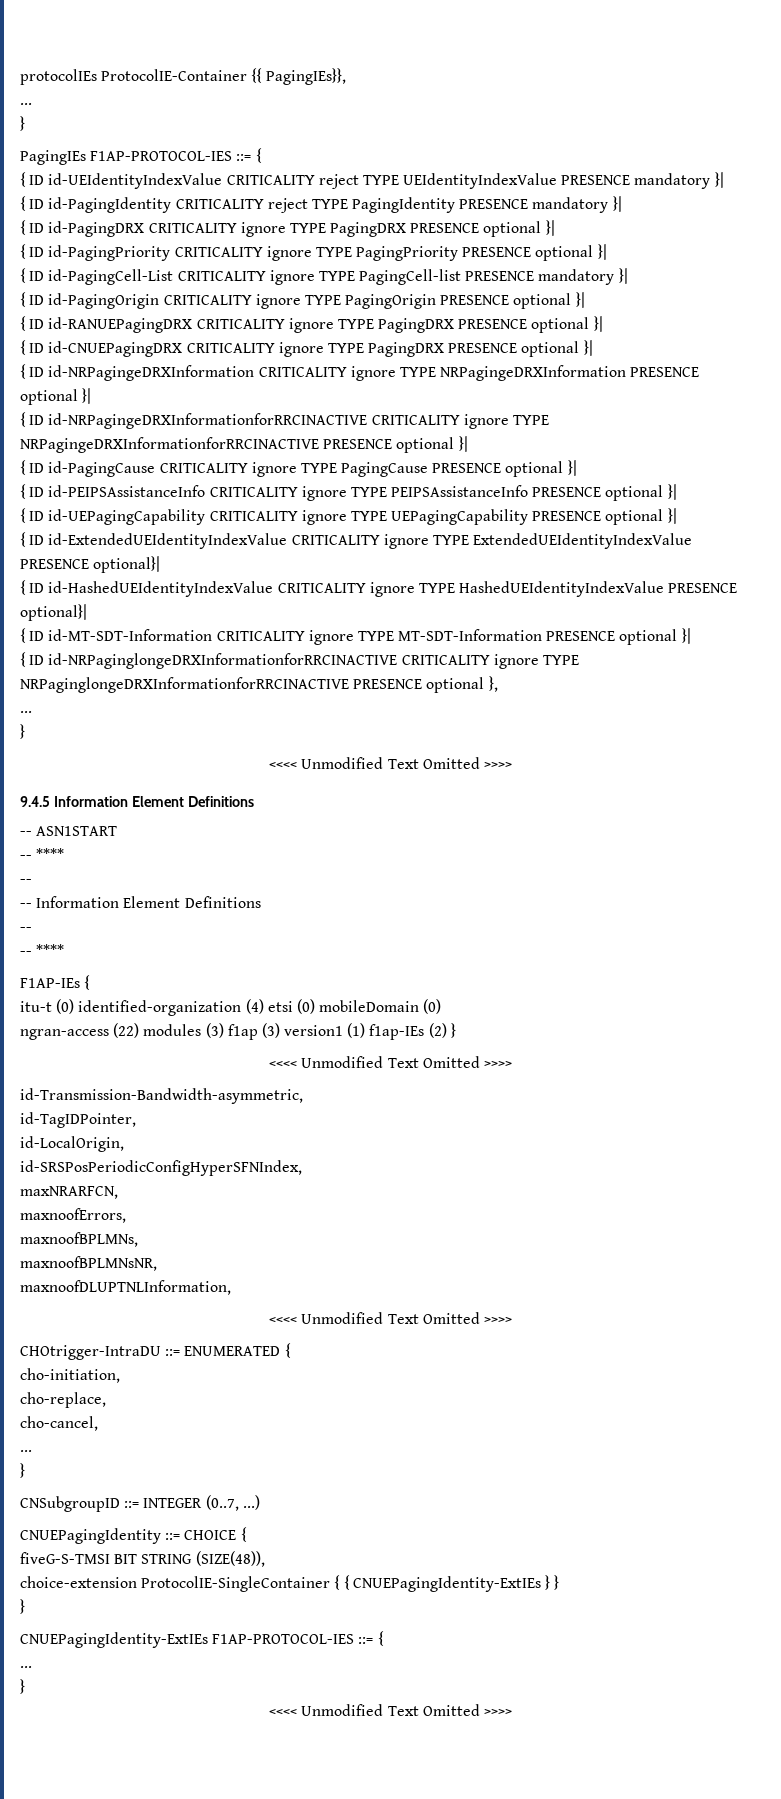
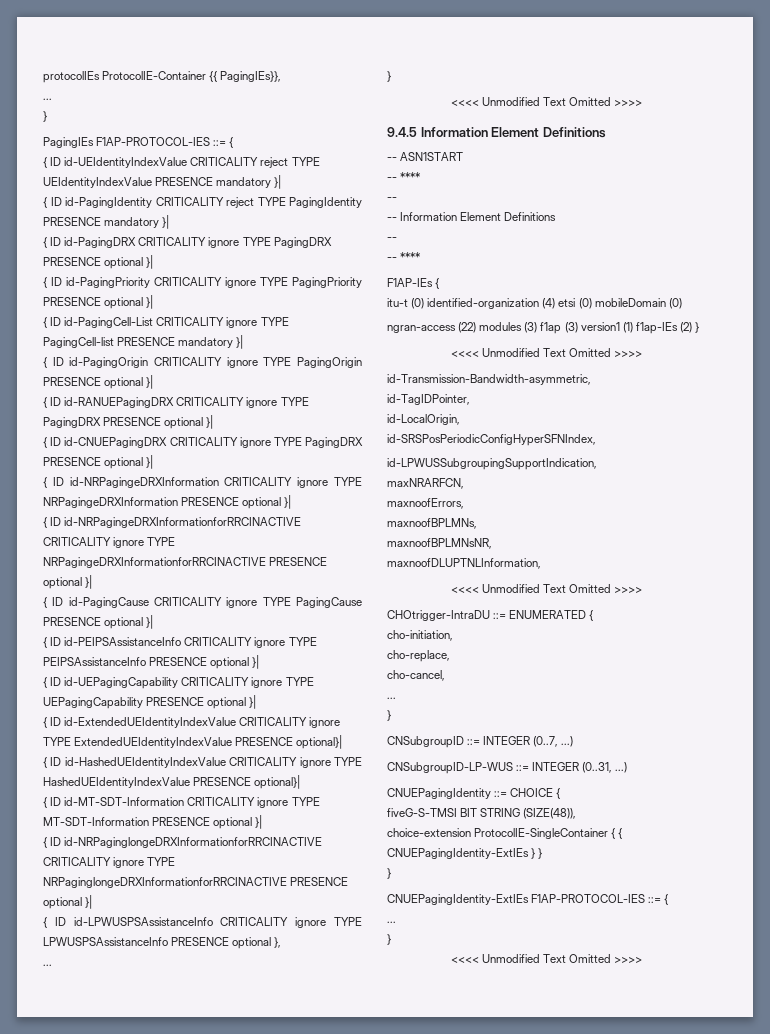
(485, 685) none -> [85,895,93,909] [43,917,363,928] [43,937,272,949] }| // { ID id-LPWUSPSAssistanceInfo CRITICALITY ignore TYPE LPWUSPSAssistanceInfo PRESENCE optional
(302, 1168) none -> [387,458,597,470] // id-LPWUSSubgroupingSupportIndication,
(260, 1502) none -> [387,762,628,774] // CNSubgroupID-LP-WUS ::= INTEGER (0..31, ...)

